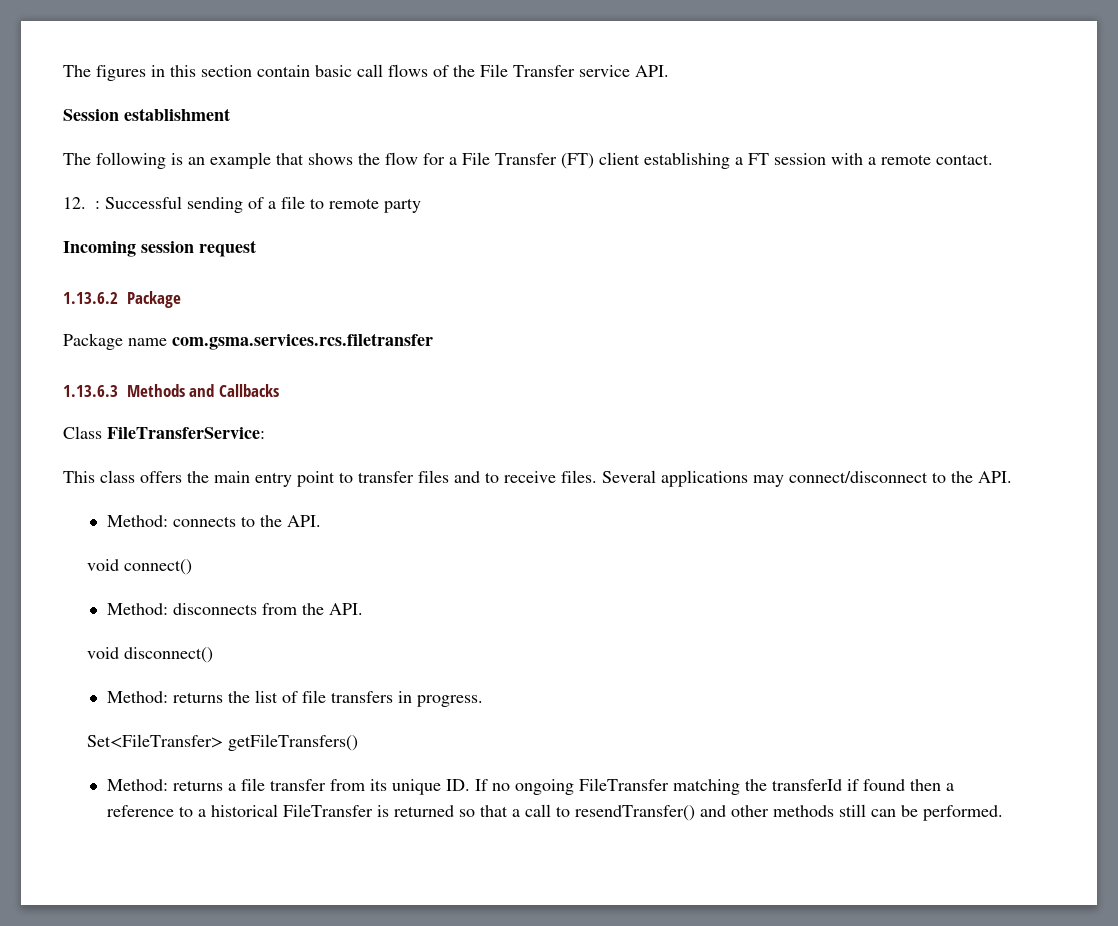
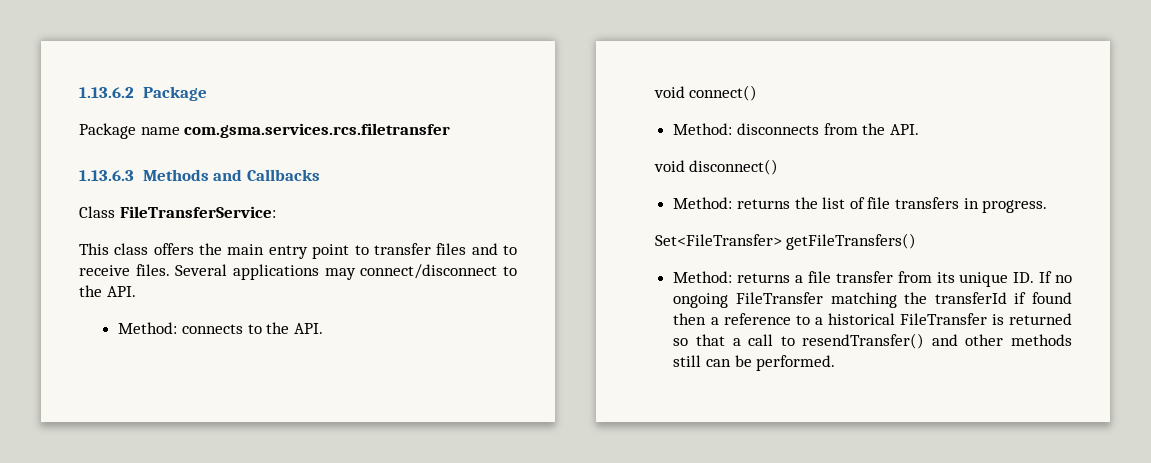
[63,64,669,81] [63,108,230,121] [63,152,993,169] [63,196,421,213] [63,240,256,257] The figures in this section contain basic call flows of the File Transfer service API. // Session establishment // The following is an example that shows the flow for a File Transfer (FT) client establishing a FT session with a remote contact. // 12. : Successful sending of a file to remote party // Incoming session request // -> (79, 92) none

